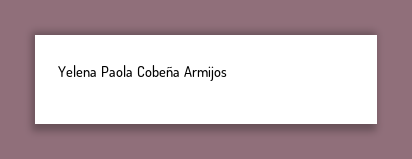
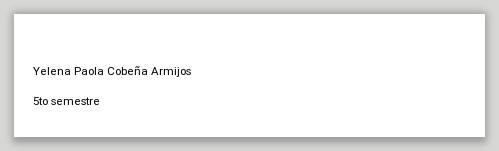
(227, 73) none -> [33,97,101,105] // 5to semestre

